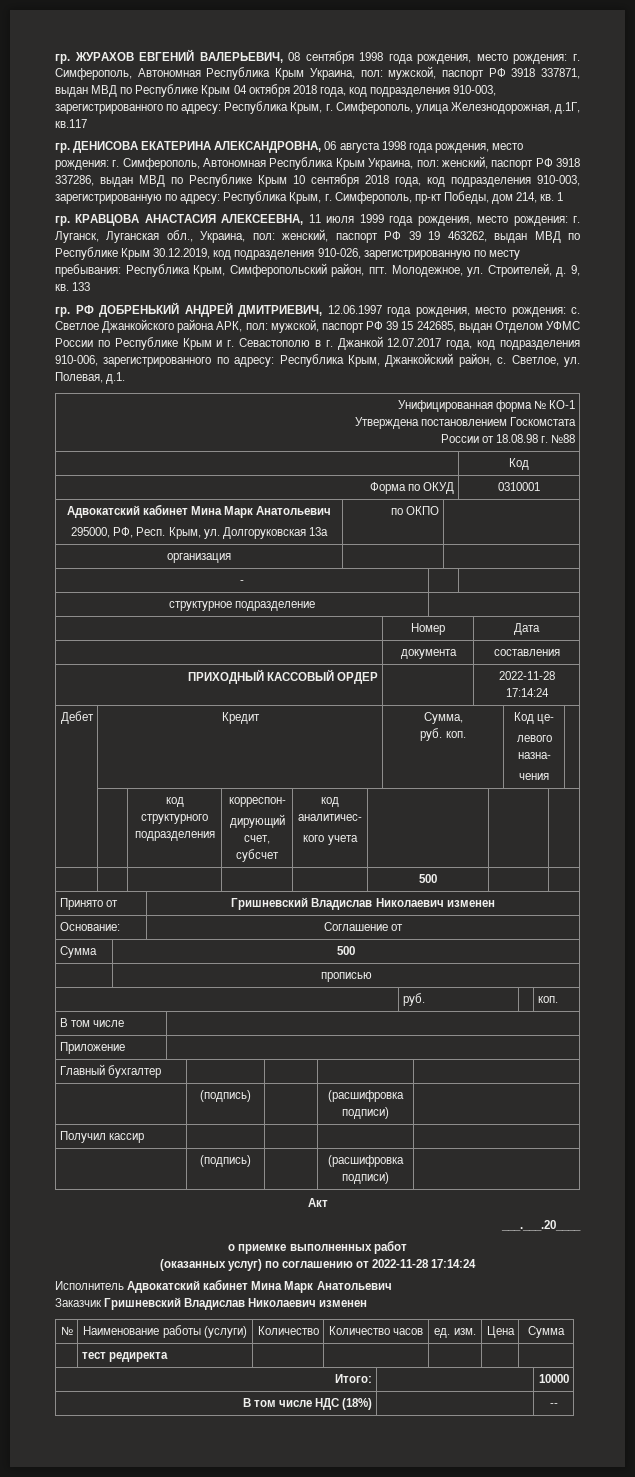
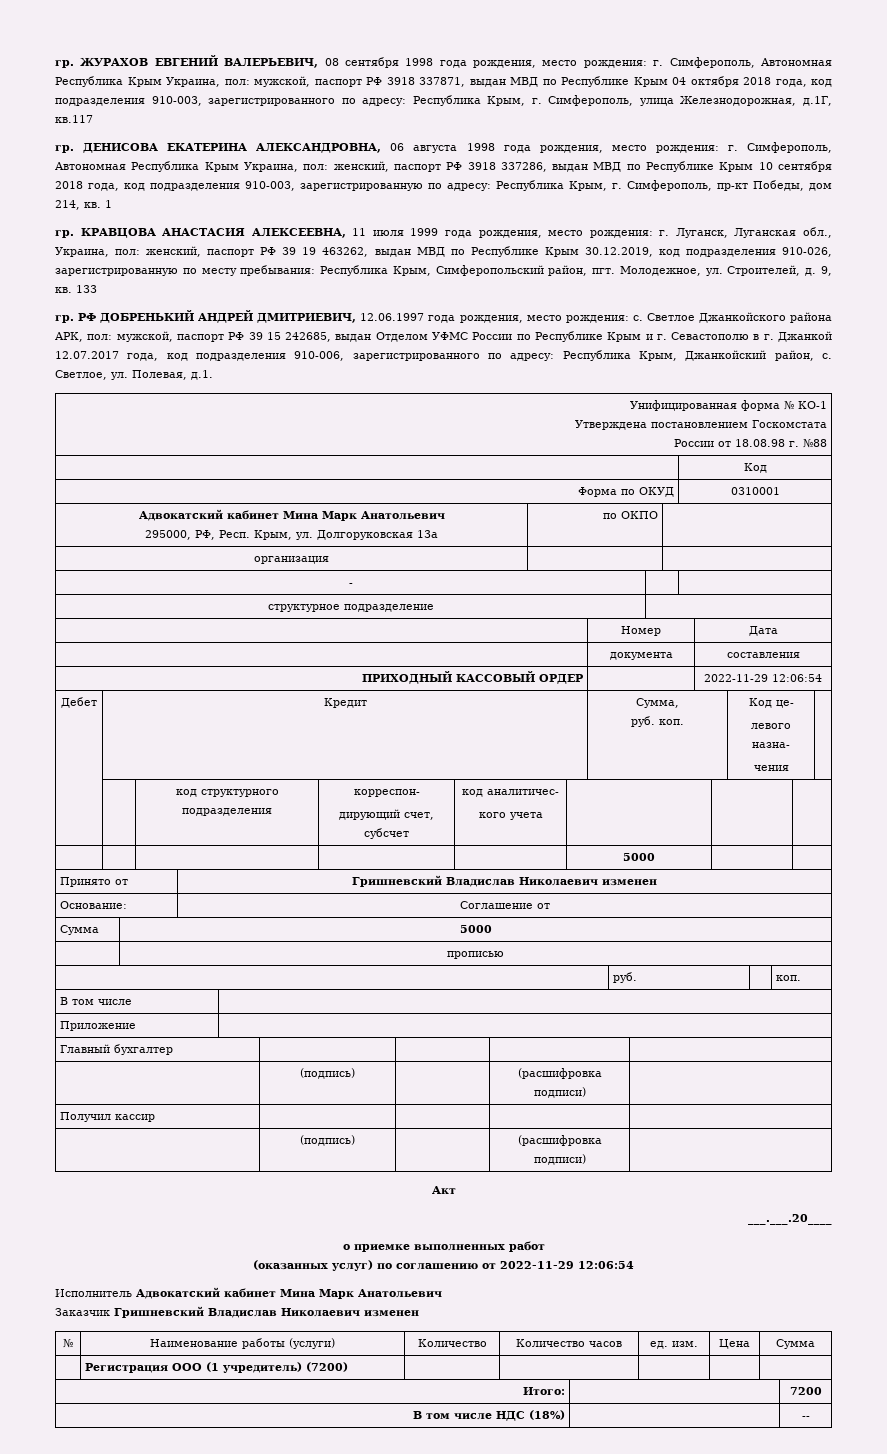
[498,671,555,680] [505,688,549,697] 2022-11-28 17:14:24 -> [704,674,822,682] 2022-11-29 12:06:54
[419,874,437,883] 500 -> [623,853,655,861] 5000
[337,946,355,955] 500 -> [459,925,492,933] 5000
[372,1259,477,1268] 2022-11-28 17:14:24 -> [500,1261,634,1269] 2022-11-29 12:06:54
[81,1352,168,1362] тест редиректа -> [85,1362,349,1373] Регистрация ООО (1 учредитель) (7200)
[538,1374,569,1383] 10000 -> [789,1387,822,1395] 7200

